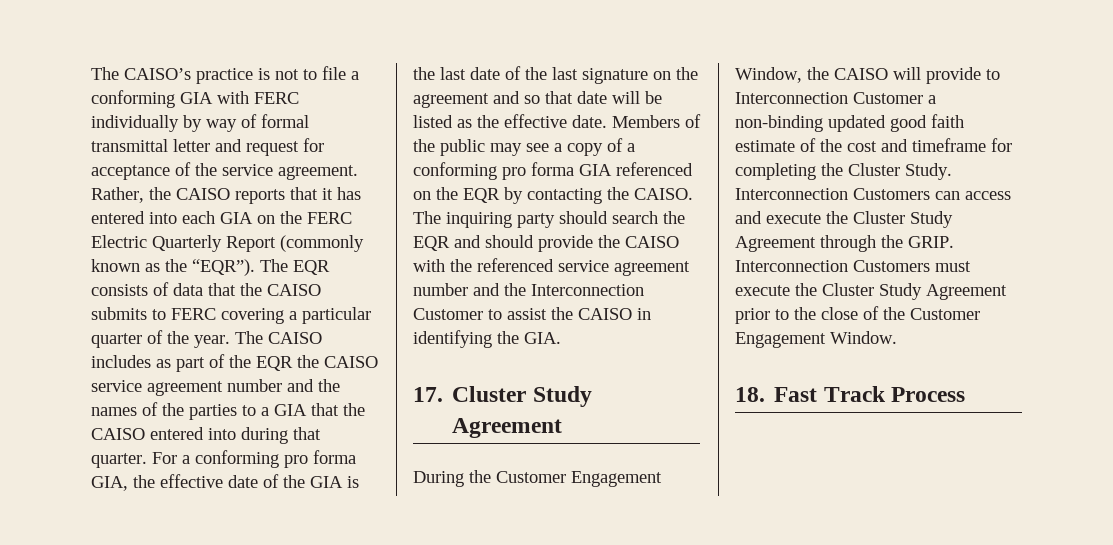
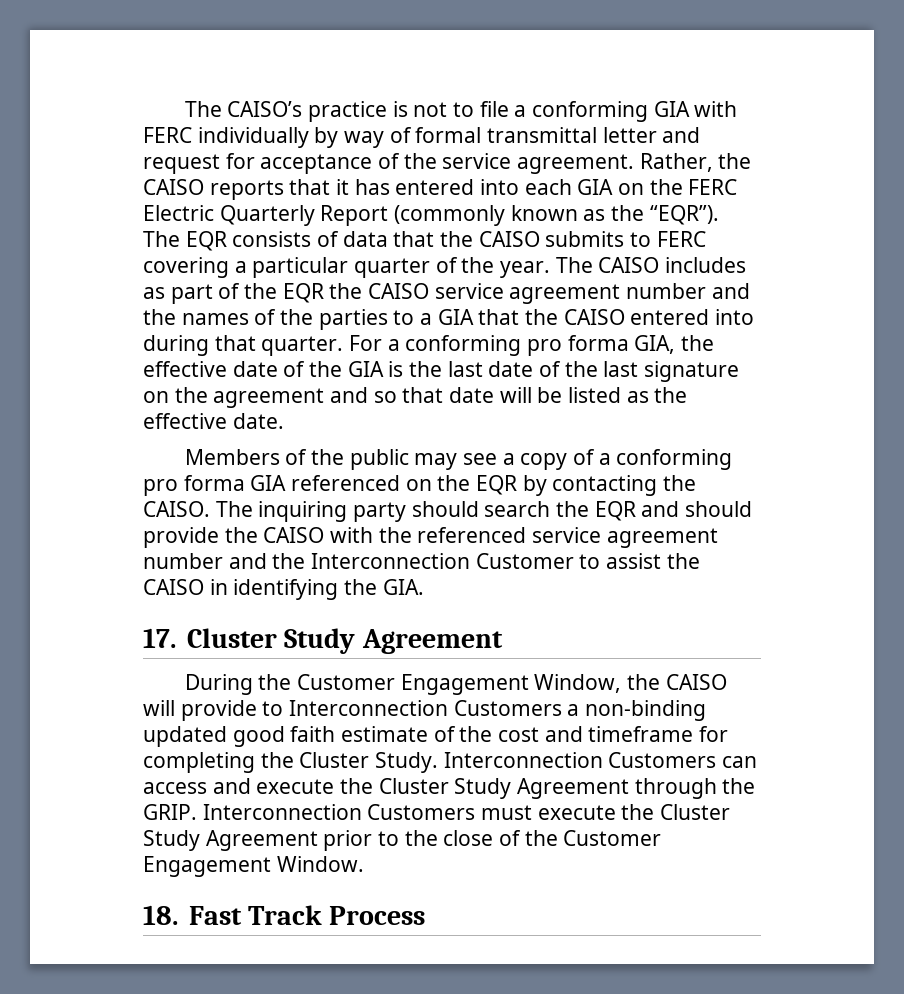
(607, 121) none -> (284, 421) //
[853,92,923,104] Customer -> [453,700,562,716] Customers

